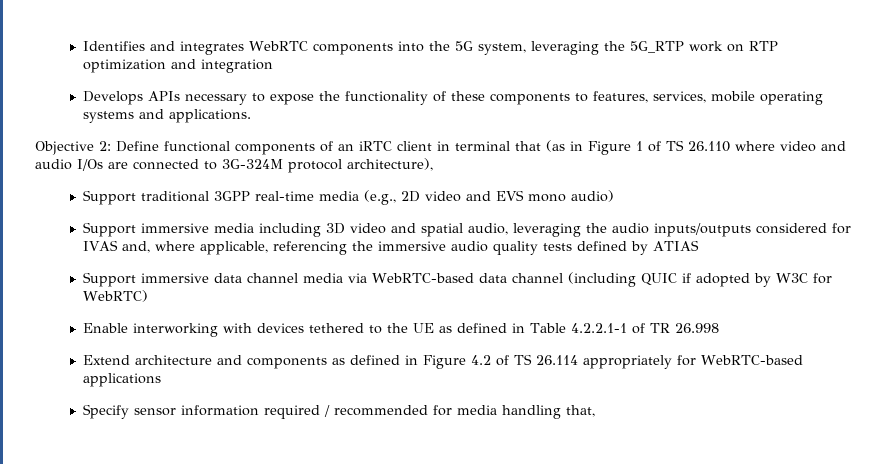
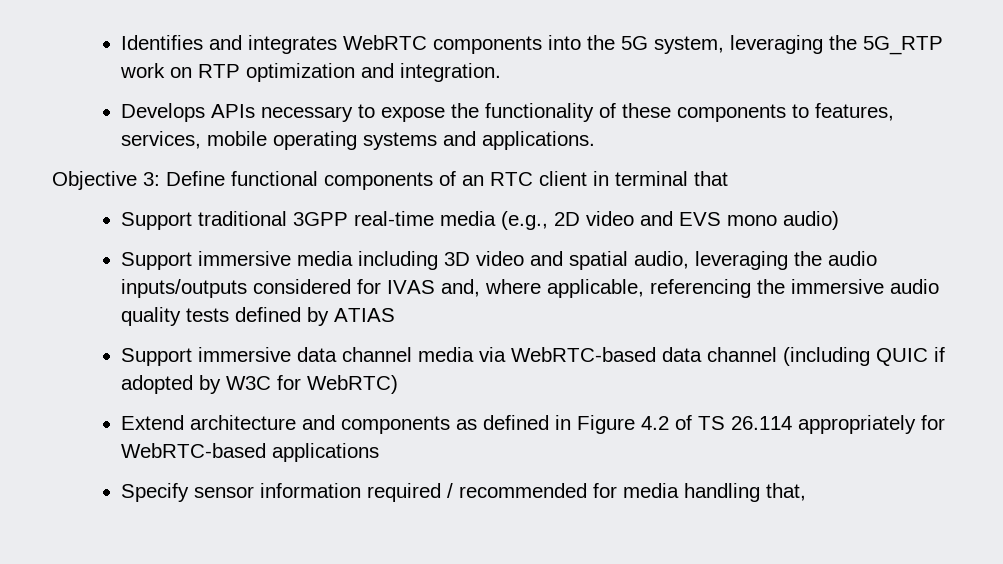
[201,59,274,73] integration -> [400,63,502,82] integration.
[99,141,111,151] 2: -> [143,172,160,186] 3:
[359,141,392,151] iRTC -> [490,172,533,186] RTC
[546,140,846,155] [35,158,433,173] (as in Figure 1 of TS 26.110 where video and audio I/Os are connected to 3G-324M protocol architecture), -> (728, 178) none
[83,323,720,337] // Enable interworking with devices tethered to the UE as defined in Table 4.2.2.1-1 of TR 26.998 -> (399, 384) none

